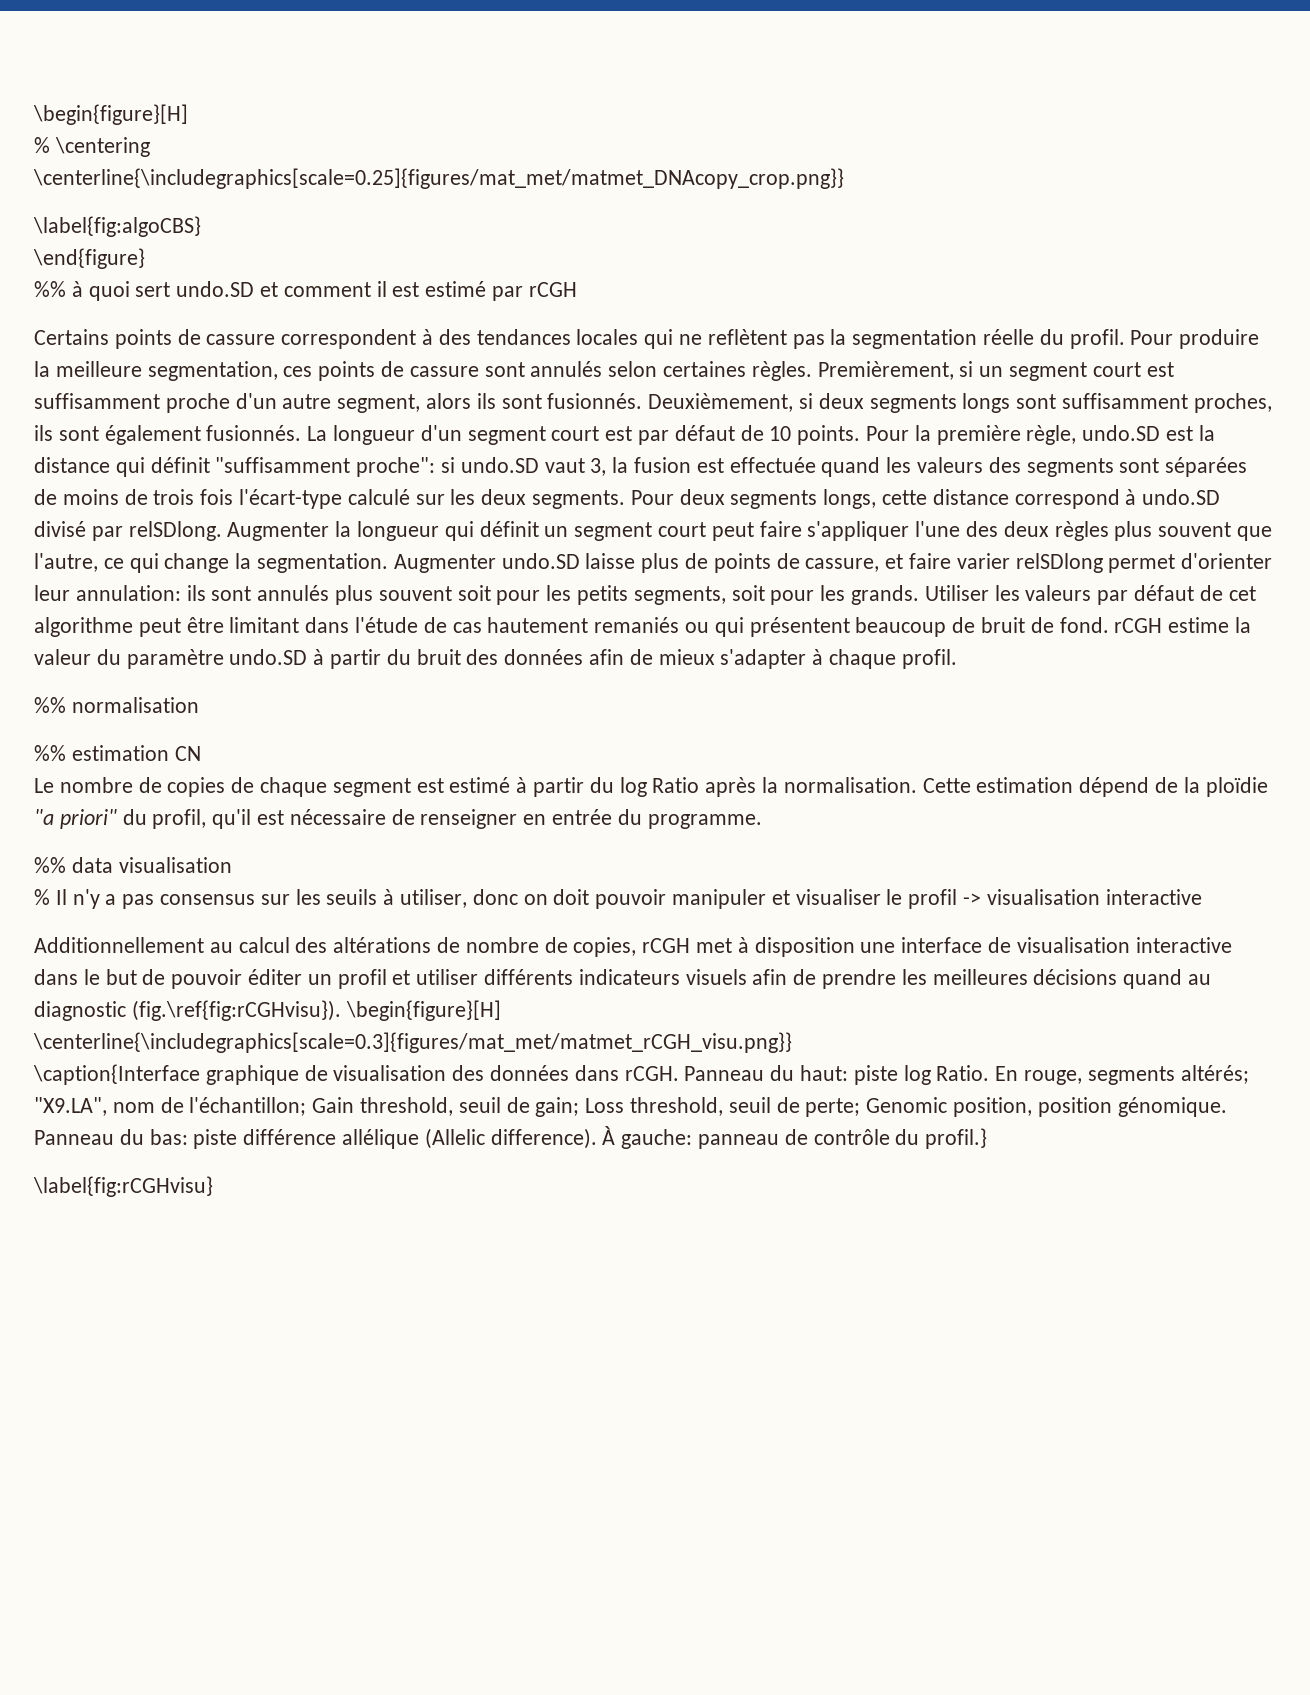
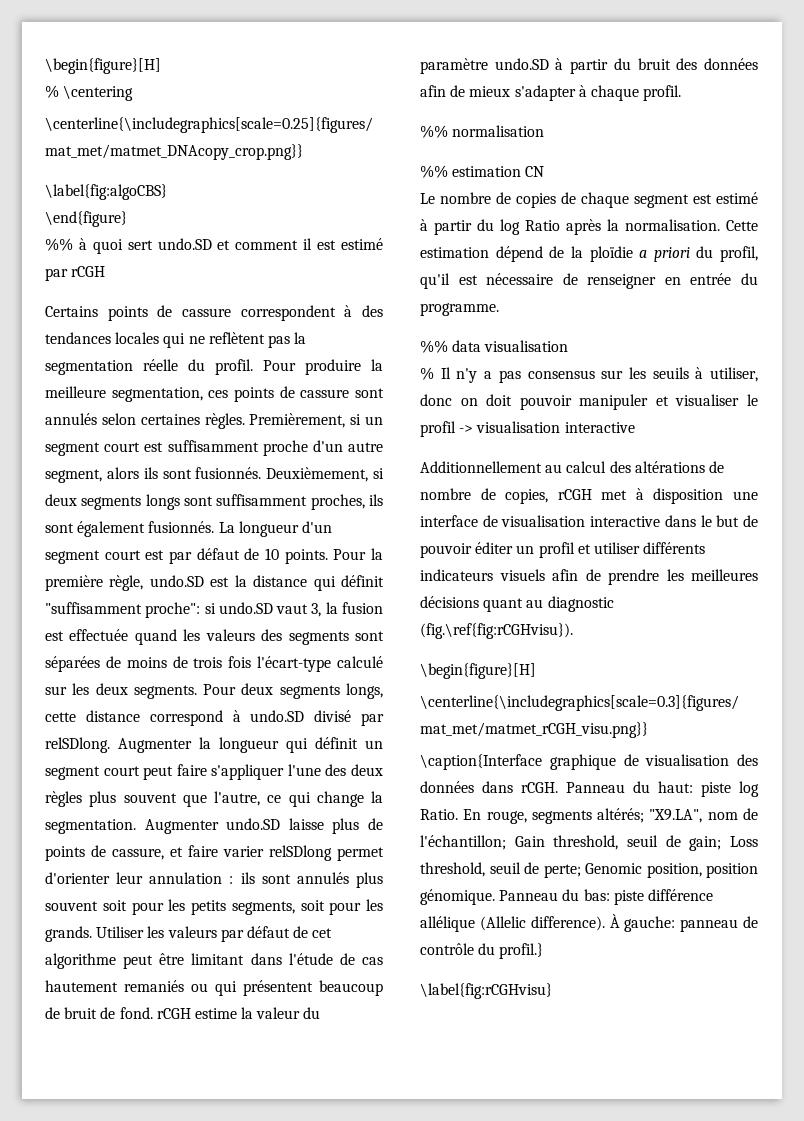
[75,585,181,601] annulation: -> [149,872,234,884] annulation :
[34,809,117,829] "a priori" -> [639,247,690,262] a priori
[1123,969,1183,989] quand -> [483,598,524,612] quant
(341, 1010) none -> (573, 631) //

